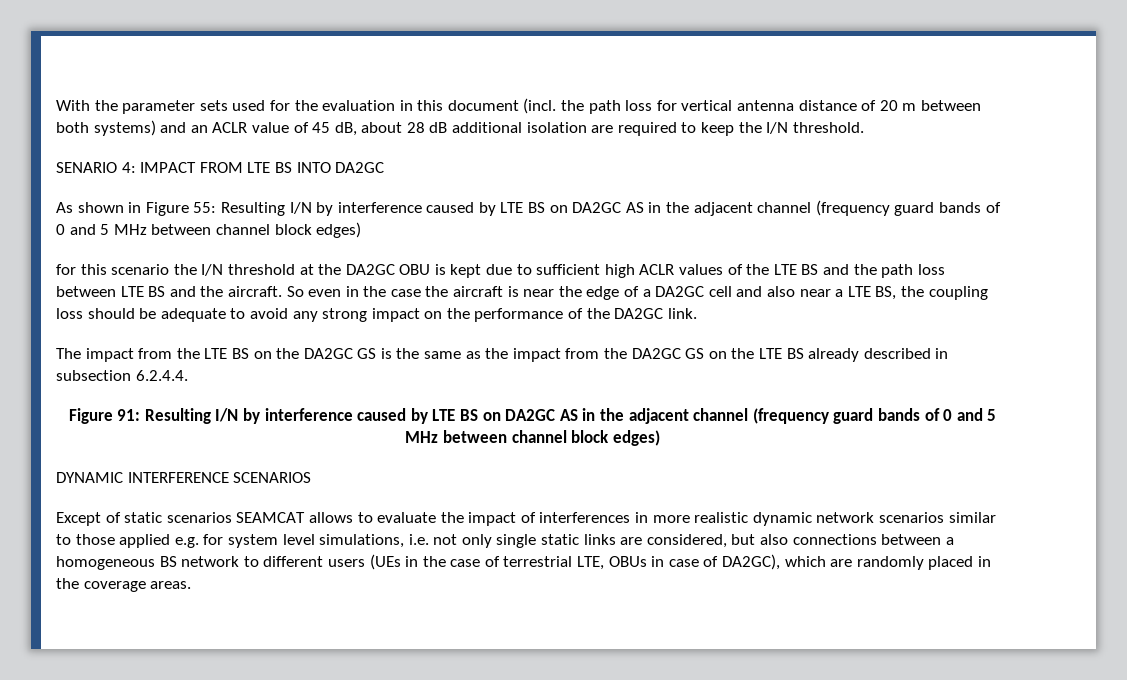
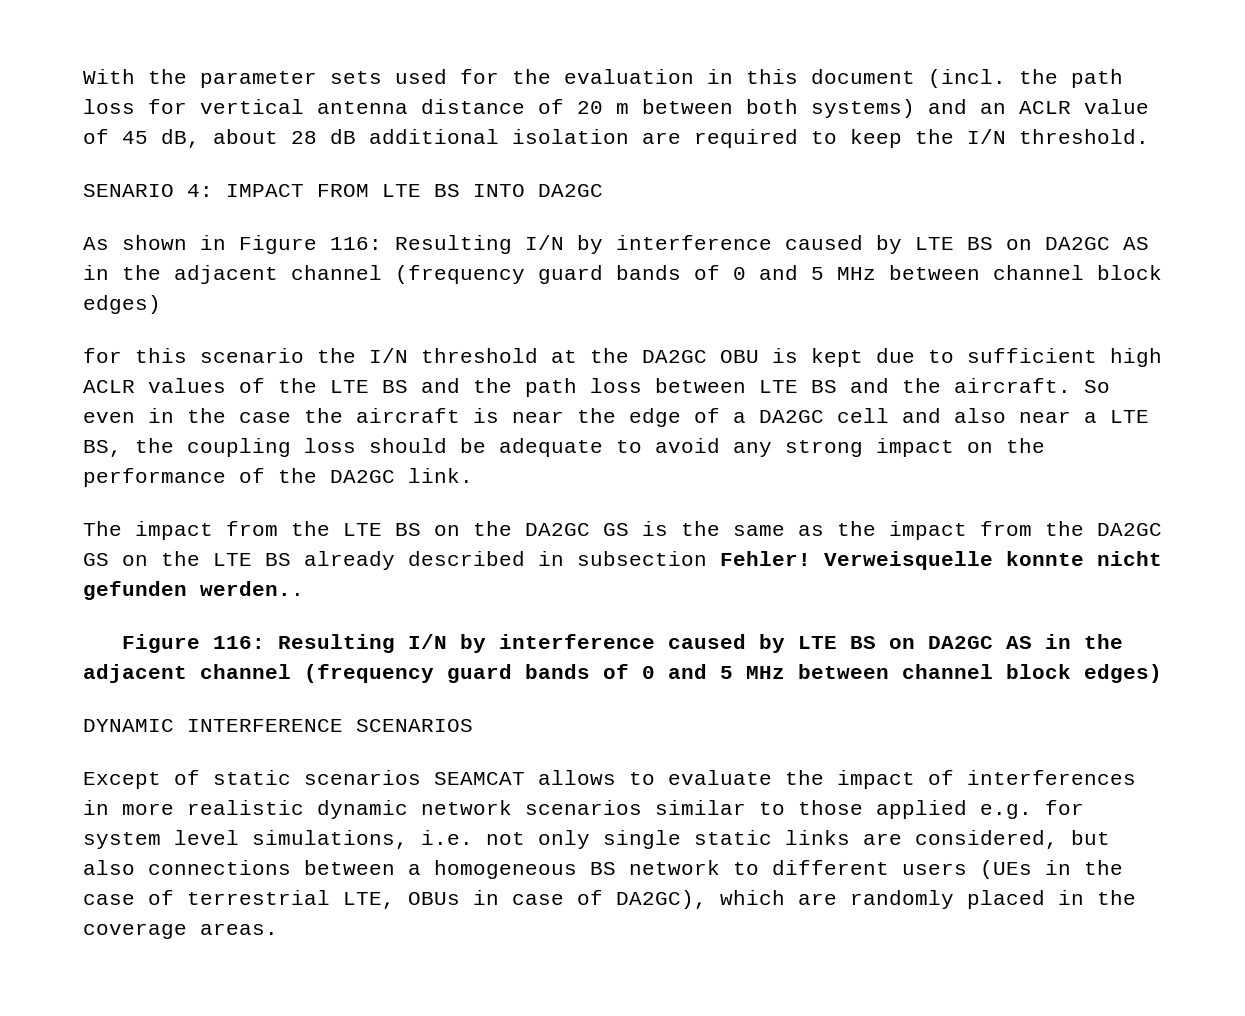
[193,202,217,213] 55: -> [330,237,382,250] 116:
[135,370,188,381] [68,408,141,424] 6.2.4.4. // Figure 91: -> [720,551,1162,570] [83,581,304,600] [122,634,265,653] Fehler! Verweisquelle konnte nicht gefunden werden.. // Figure 116:

